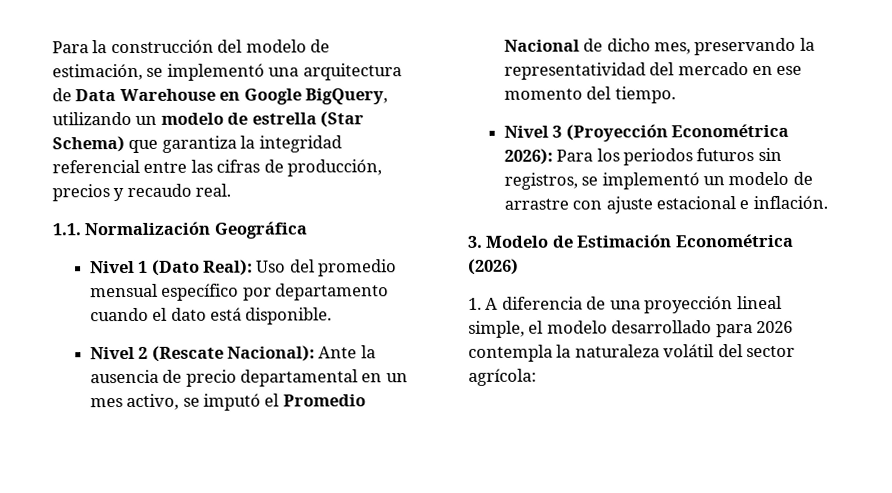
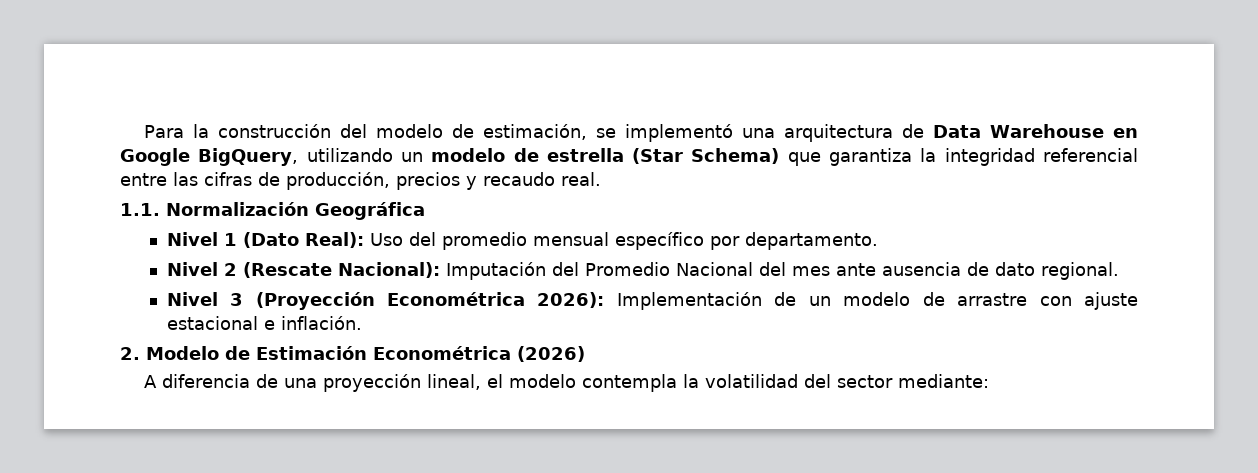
[274,283,389,301] [89,307,333,325] [89,345,376,362] [89,369,408,387] [89,393,366,411] [503,37,815,56] [503,62,803,80] [503,86,676,104] departamento cuando el dato está disponible. // Nivel 2 (Rescate Nacional): Ante la ausencia de precio departamental en un mes activo, se imputó el Promedio Nacional de dicho mes, preservando la representatividad del mercado en ese momento del tiempo. -> [744,232,878,250] [166,262,1119,280] departamento. // Nivel 2 (Rescate Nacional): Imputación del Promedio Nacional del mes ante ausencia de dato regional.
[556,147,782,166] [503,172,700,190] Para los periodos futuros sin registros, se implementó -> [616,292,797,310] Implementación de
[467,235,483,248] 3. -> [120,347,140,360] 2.
[468,297,482,310] 1. -> (585, 354) none
[736,295,782,310] [468,320,794,338] [468,344,715,362] lineal simple, el modelo desarrollado para 2026 contempla la naturaleza volátil -> [427,374,799,392] lineal, el modelo contempla la volatilidad
[468,368,537,386] agrícola: -> [898,374,990,388] mediante:

